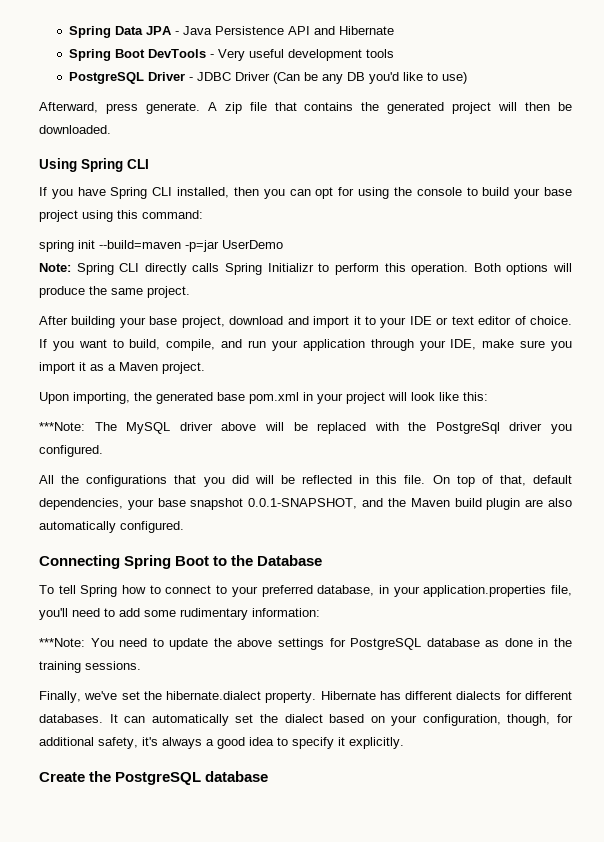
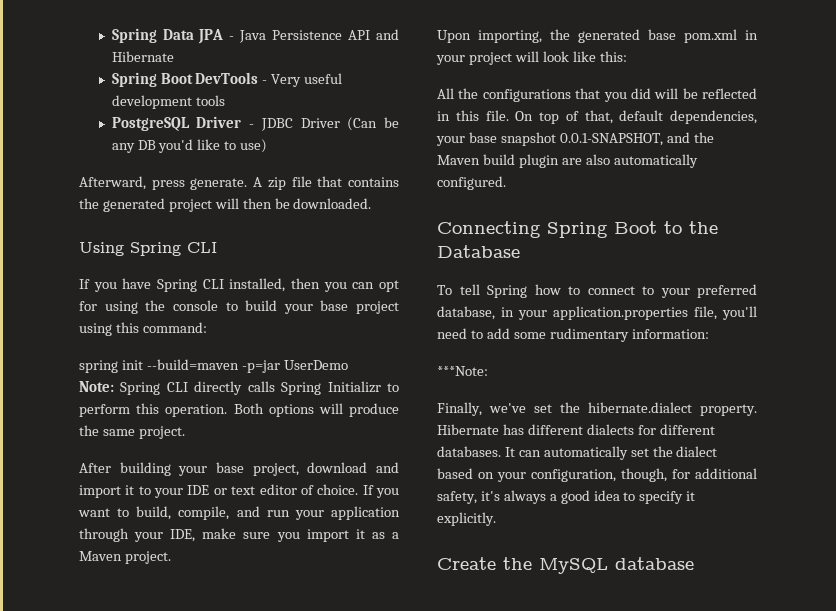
[39,422,572,434] [39,445,103,457] // ***Note: The MySQL driver above will be replaced with the PostgreSql driver you configured. -> (627, 56) none
[90,638,572,650] [39,661,141,673] You need to update the above settings for PostgreSQL database as done in the training sessions. -> (488, 371) none
[115,772,202,785] PostgreSQL -> [539,558,608,574] MySQL

